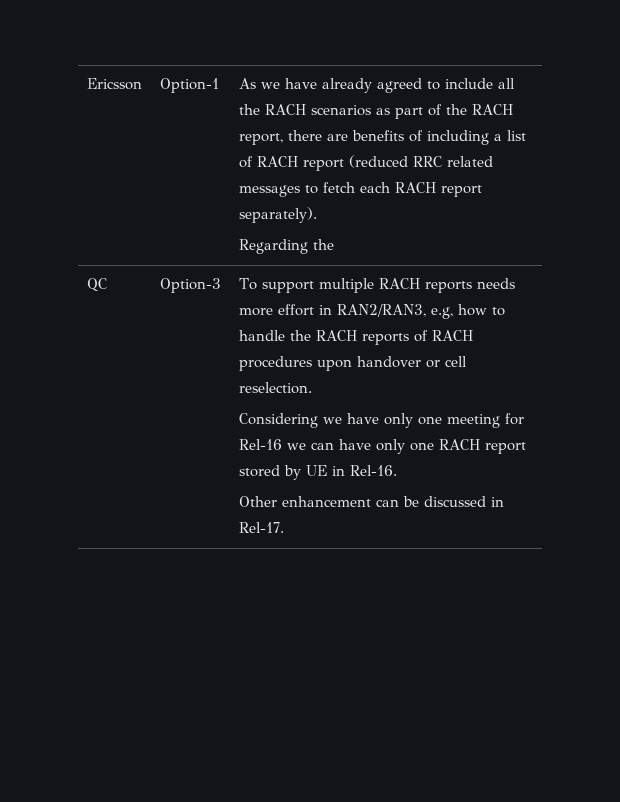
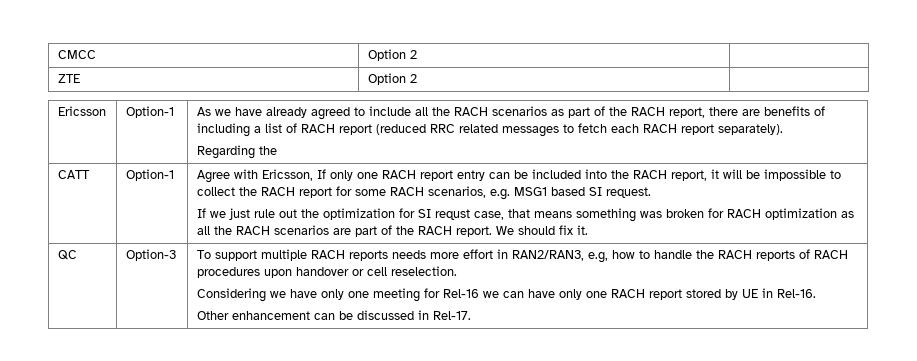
(86, 84) none -> [57,50,96,59] [367,49,417,61] [57,74,80,83] [367,73,417,85] CMCC | Option 2 | // ZTE | Option 2 | //
(334, 244) none -> [57,170,90,179] [125,169,174,181] [196,169,841,183] [196,186,651,200] [196,208,854,222] [196,225,588,237] // CATT | Option-1 | Agree with Ericsson, If only one RACH report entry can be included into the RACH report, it will be impossible to collect the RACH report for some RACH scenarios, e.g. MSG1 based SI request. // If we just rule out the optimization for SI requst case, that means something was broken for RACH optimization as all the RACH scenarios are part of the RACH report. We should fix it.

